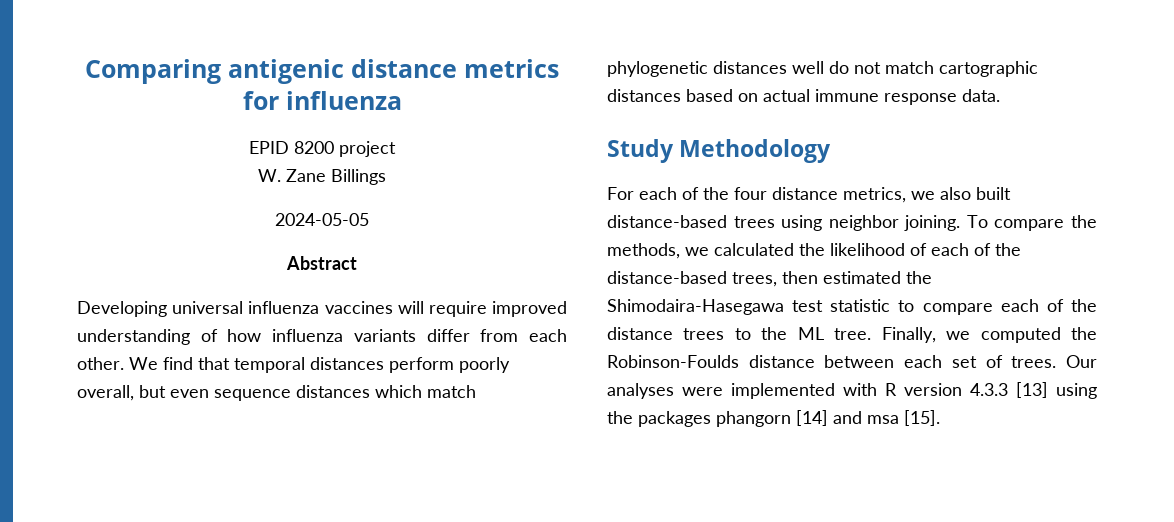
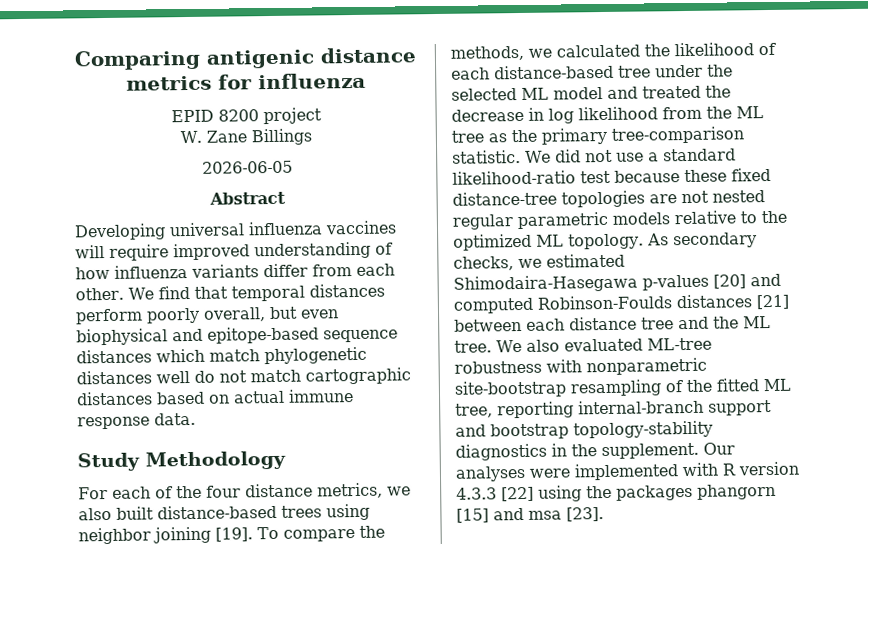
[275,213,369,226] 2024-05-05 -> [201,160,293,174] 2026-06-05
(209, 393) none -> [76,326,319,346] biophysical and epitope-based
[904,215,961,231] joining. -> [153,526,253,544] joining [19].
[974,243,1021,256] [607,271,932,287] [607,299,1097,315] [607,327,1097,343] [607,355,1057,368] of the distance-based trees, then estimated the Shimodaira-Hasegawa test statistic to compare each of the distance trees to the ML tree. Finally, we computed the Robinson-Foulds distance between each set of trees. -> [494,64,733,80] [451,85,731,101] [451,106,764,124] [451,126,744,145] [452,148,736,164] [452,167,771,185] [452,190,765,208] [452,210,787,230] [453,232,757,251] [453,253,625,271] [453,273,781,293] [453,294,789,314] [454,316,771,332] [454,337,712,353] [454,357,707,376] [454,378,791,398] [455,399,772,419] [455,420,713,440] [455,442,699,461] distance-based tree under the selected ML model and treated the decrease in log likelihood from the ML tree as the primary tree-comparison statistic. We did not use a standard likelihood-ratio test because these fixed distance-tree topologies are not nested regular parametric models relative to the optimized ML topology. As secondary checks, we estimated Shimodaira-Hasegawa p-values [20] and computed Robinson-Foulds distances [21] between each distance tree and the ML tree. We also evaluated ML-tree robustness with nonparametric site-bootstrap resampling of the fitted ML tree, reporting internal-branch support and bootstrap topology-stability diagnostics in the supplement.
[1016,382,1048,398] [13] -> [501,486,534,502] [22]
[796,410,828,426] [14] -> [456,508,489,523] [15]
[904,410,940,426] [15]. -> [566,507,604,522] [23].

